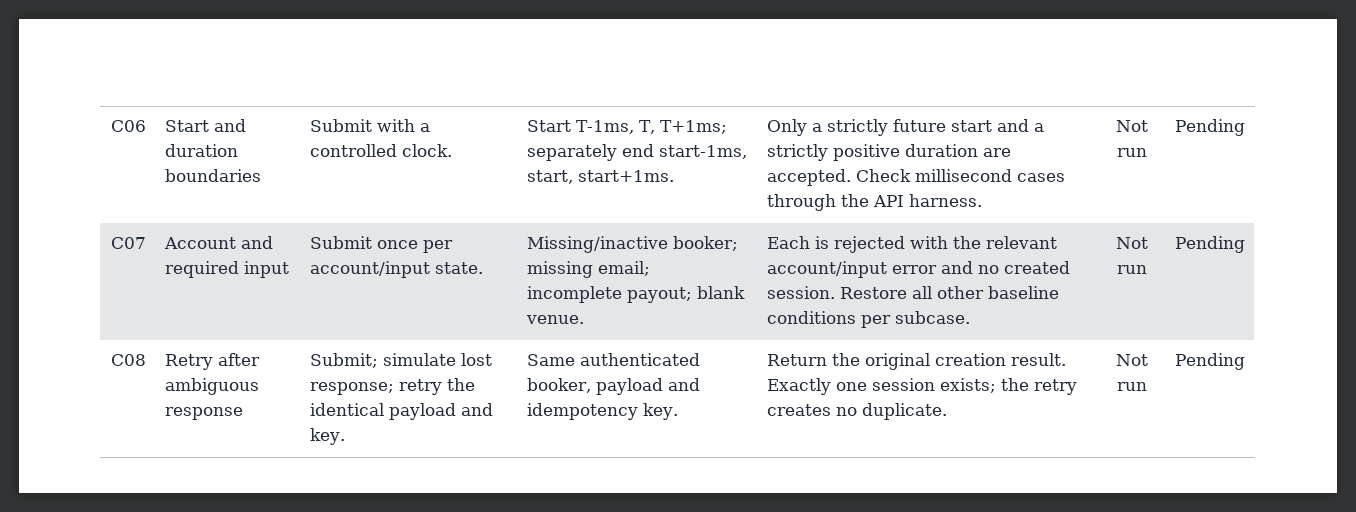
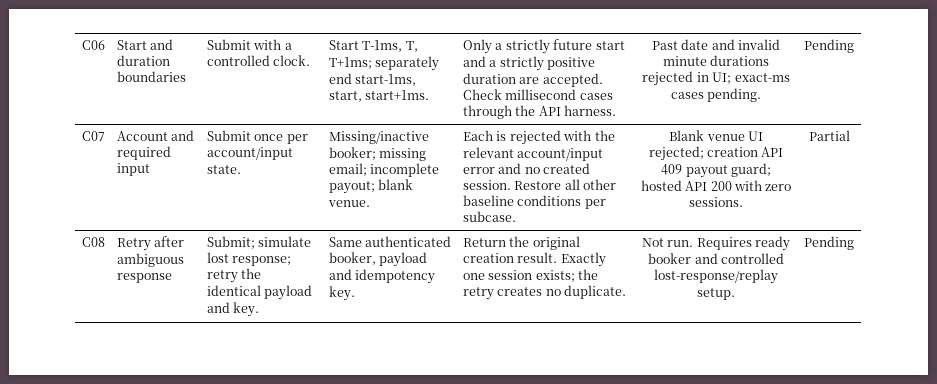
[1115,120,1148,132] [1116,148,1147,157] Not run -> [651,39,781,50] [662,55,770,66] [642,71,790,86] [670,88,762,102] Past date and invalid minute durations rejected in UI; exact-ms cases pending.
[1115,237,1148,249] [1116,265,1147,274] [1174,236,1245,253] Not run | Pending -> [669,130,763,141] [648,146,784,161] [661,163,771,178] [640,180,792,191] [689,197,743,207] [808,130,850,141] Blank venue UI rejected; creation API 409 payout guard; hosted API 200 with zero sessions. | Partial
[1116,382,1147,391] run -> [667,236,791,251] [648,253,784,264] [654,269,778,284] [697,288,735,300] run. Requires ready booker and controlled lost-response/replay setup.

